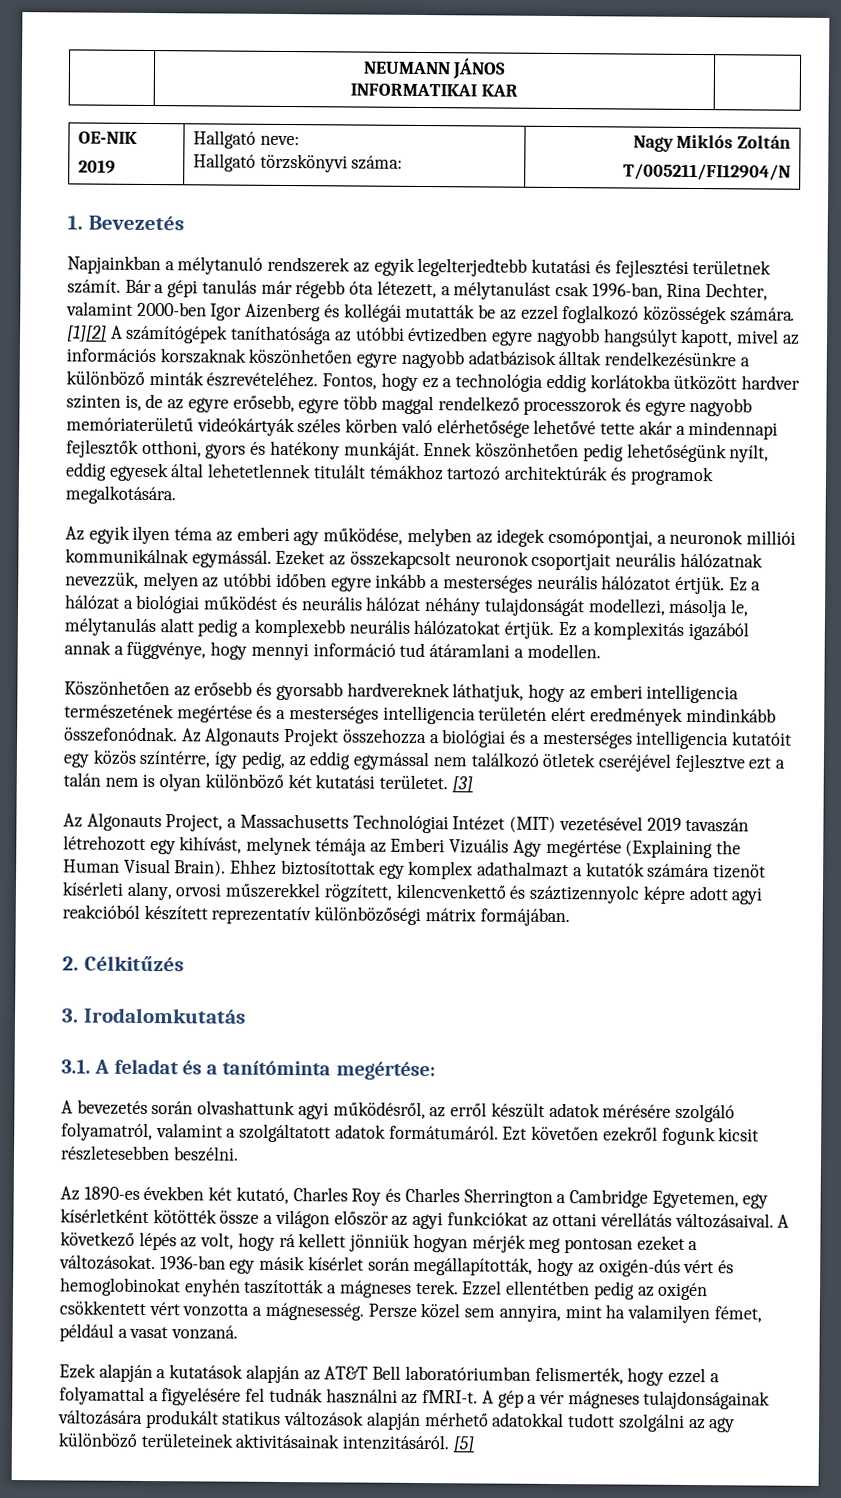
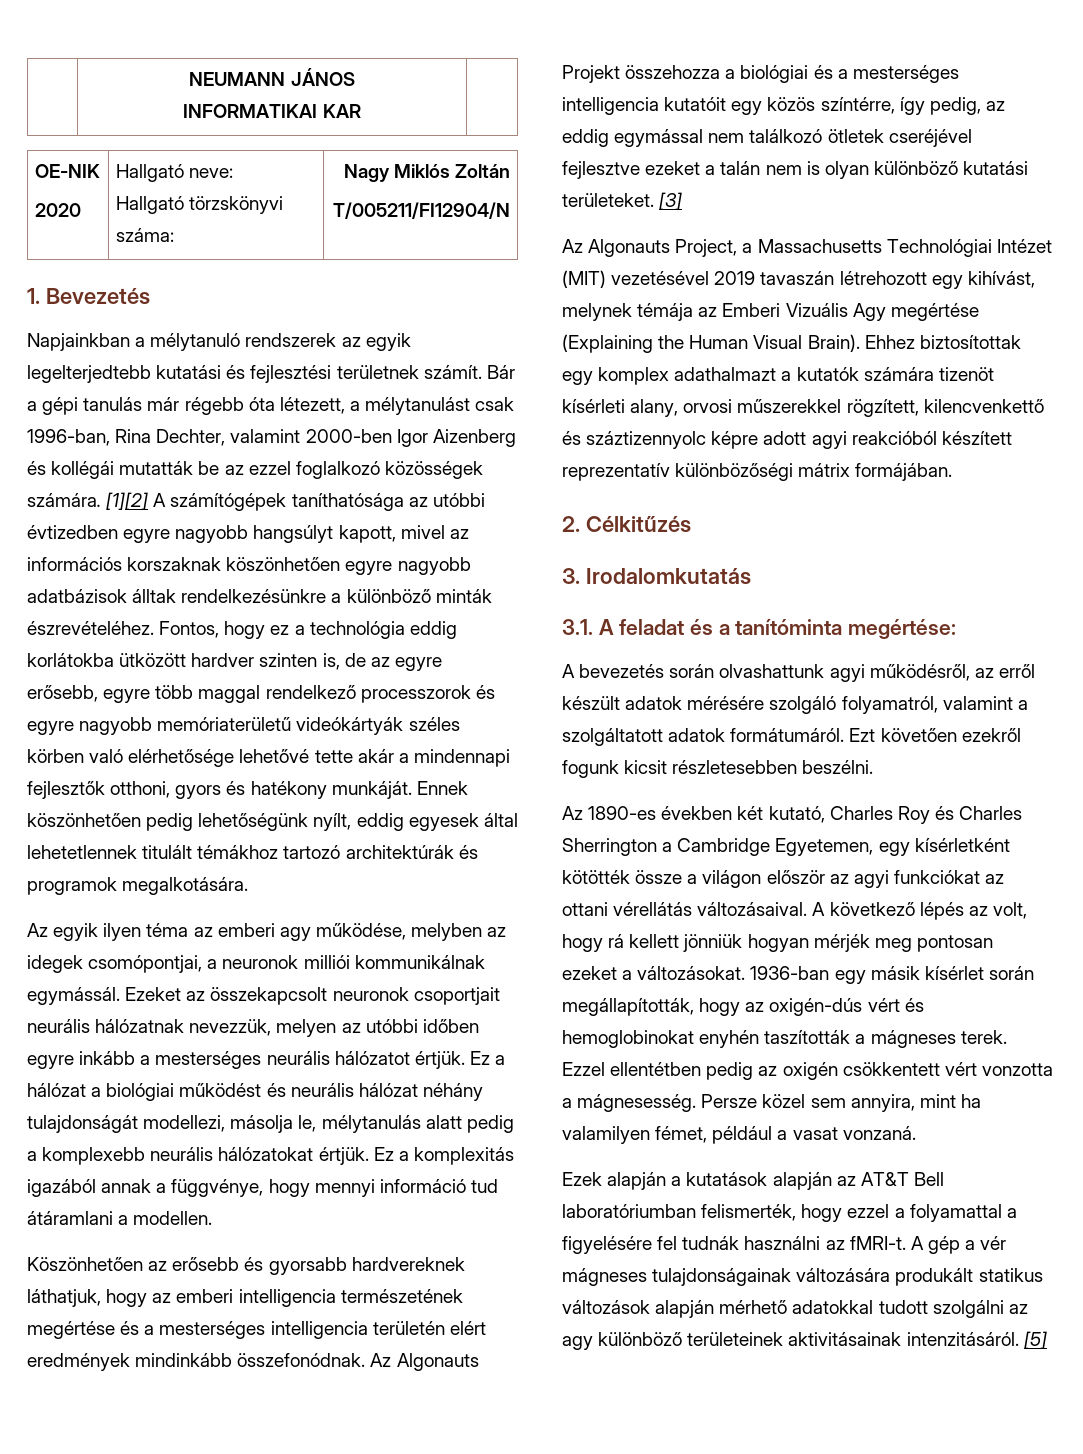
[78,159,117,174] 2019 -> [34,203,81,217] 2020
[748,757,772,770] ezt -> [645,161,701,175] ezeket
[287,774,449,790] két kutatási területet. -> [963,161,1029,175] [562,193,654,207] kutatási területeket.

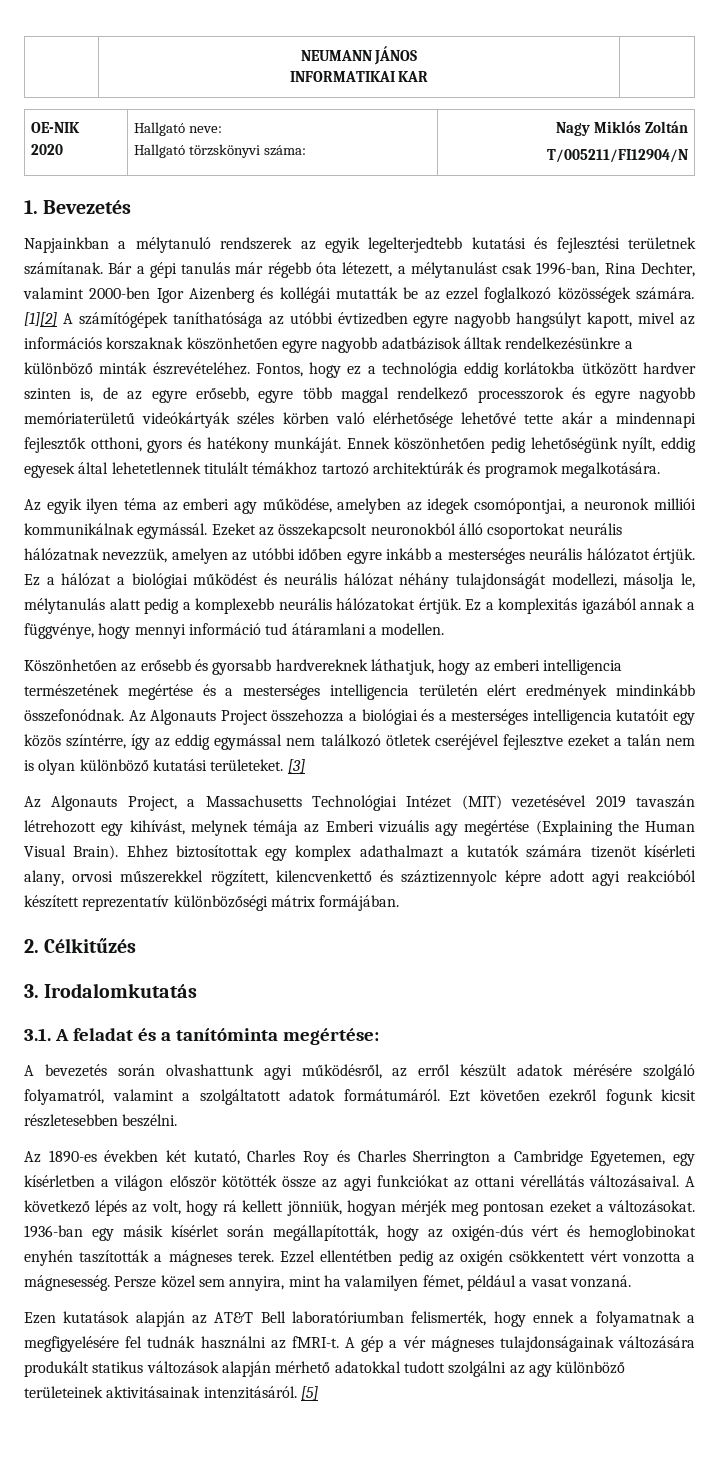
[423,365,482,379] számít. -> [24,262,103,275] számítanak.
[411,923,483,941] melyben -> [337,498,402,514] amelyben
[332,987,500,1005] neuronok csoportjait -> [370,523,566,539] neuronokból álló csoportokat
[276,1019,337,1037] melyen -> [171,548,228,564] amelyen
[562,65,620,83] Projekt -> [220,710,268,725] Project
[929,97,981,115] pedig, -> (151, 742) none
[785,303,886,321] Vizuális Agy -> [377,820,458,836] vizuális agy
[914,838,1010,852] [562,870,683,884] kísérletként kötötték össze -> [24,1175,95,1187] kísérletben
(825, 877) none -> [221,1175,317,1188] kötötték össze
[683,934,743,952] jönniük -> [286,1200,342,1216] jönniük,
[562,1172,682,1190] Ezek alapján a -> [24,1312,56,1324] Ezen
[847,1204,1017,1222] [562,1236,652,1254] ezzel a folyamattal a figyelésére -> [533,1311,696,1327] [24,1336,119,1352] ennek a folyamatnak a megfigyelésére

